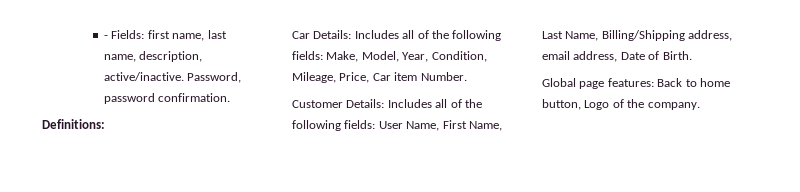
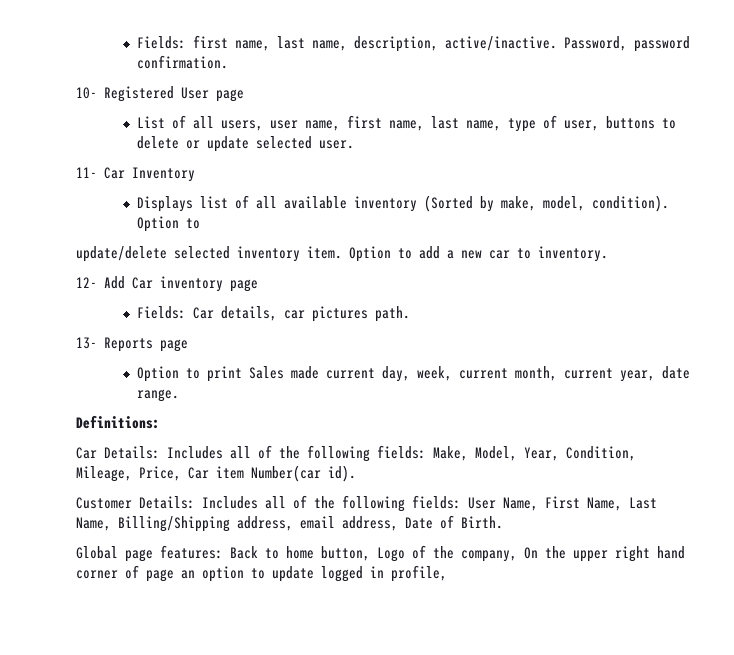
[104,35,109,39] - -> (137, 42) none
(231, 97) none -> [76,86,244,102] [137,115,677,132] [137,136,355,152] [76,167,195,182] [137,195,670,212] [137,216,201,232] [76,246,608,262] [76,276,258,292] [137,306,411,322] [76,337,188,352] [137,366,691,382] [137,389,180,402] // 10- Registered User page // List of all users, user name, first name, last name, type of user, buttons to delete or update selected user. // 11- Car Inventory // Displays list of all available inventory (Sorted by make, model, condition). Option to // update/delete selected inventory item. Option to add a new car to inventory. // 12- Add Car inventory page // Fields: Car details, car pictures path. // 13- Reports page // Option to print Sales made current day, week, current month, current year, date range.
[420,72,467,81] Number. -> [251,465,356,482] Number(car id).
[647,102,700,110] company. -> [461,546,685,562] [76,565,447,582] company, On the upper right hand corner of page an option to update logged in profile,

